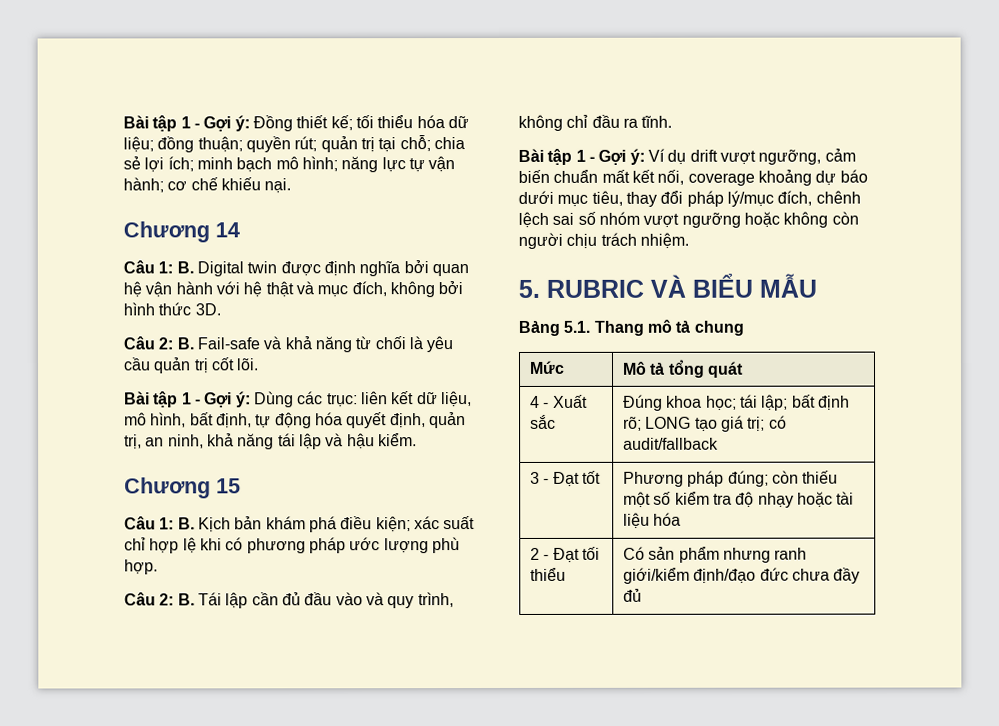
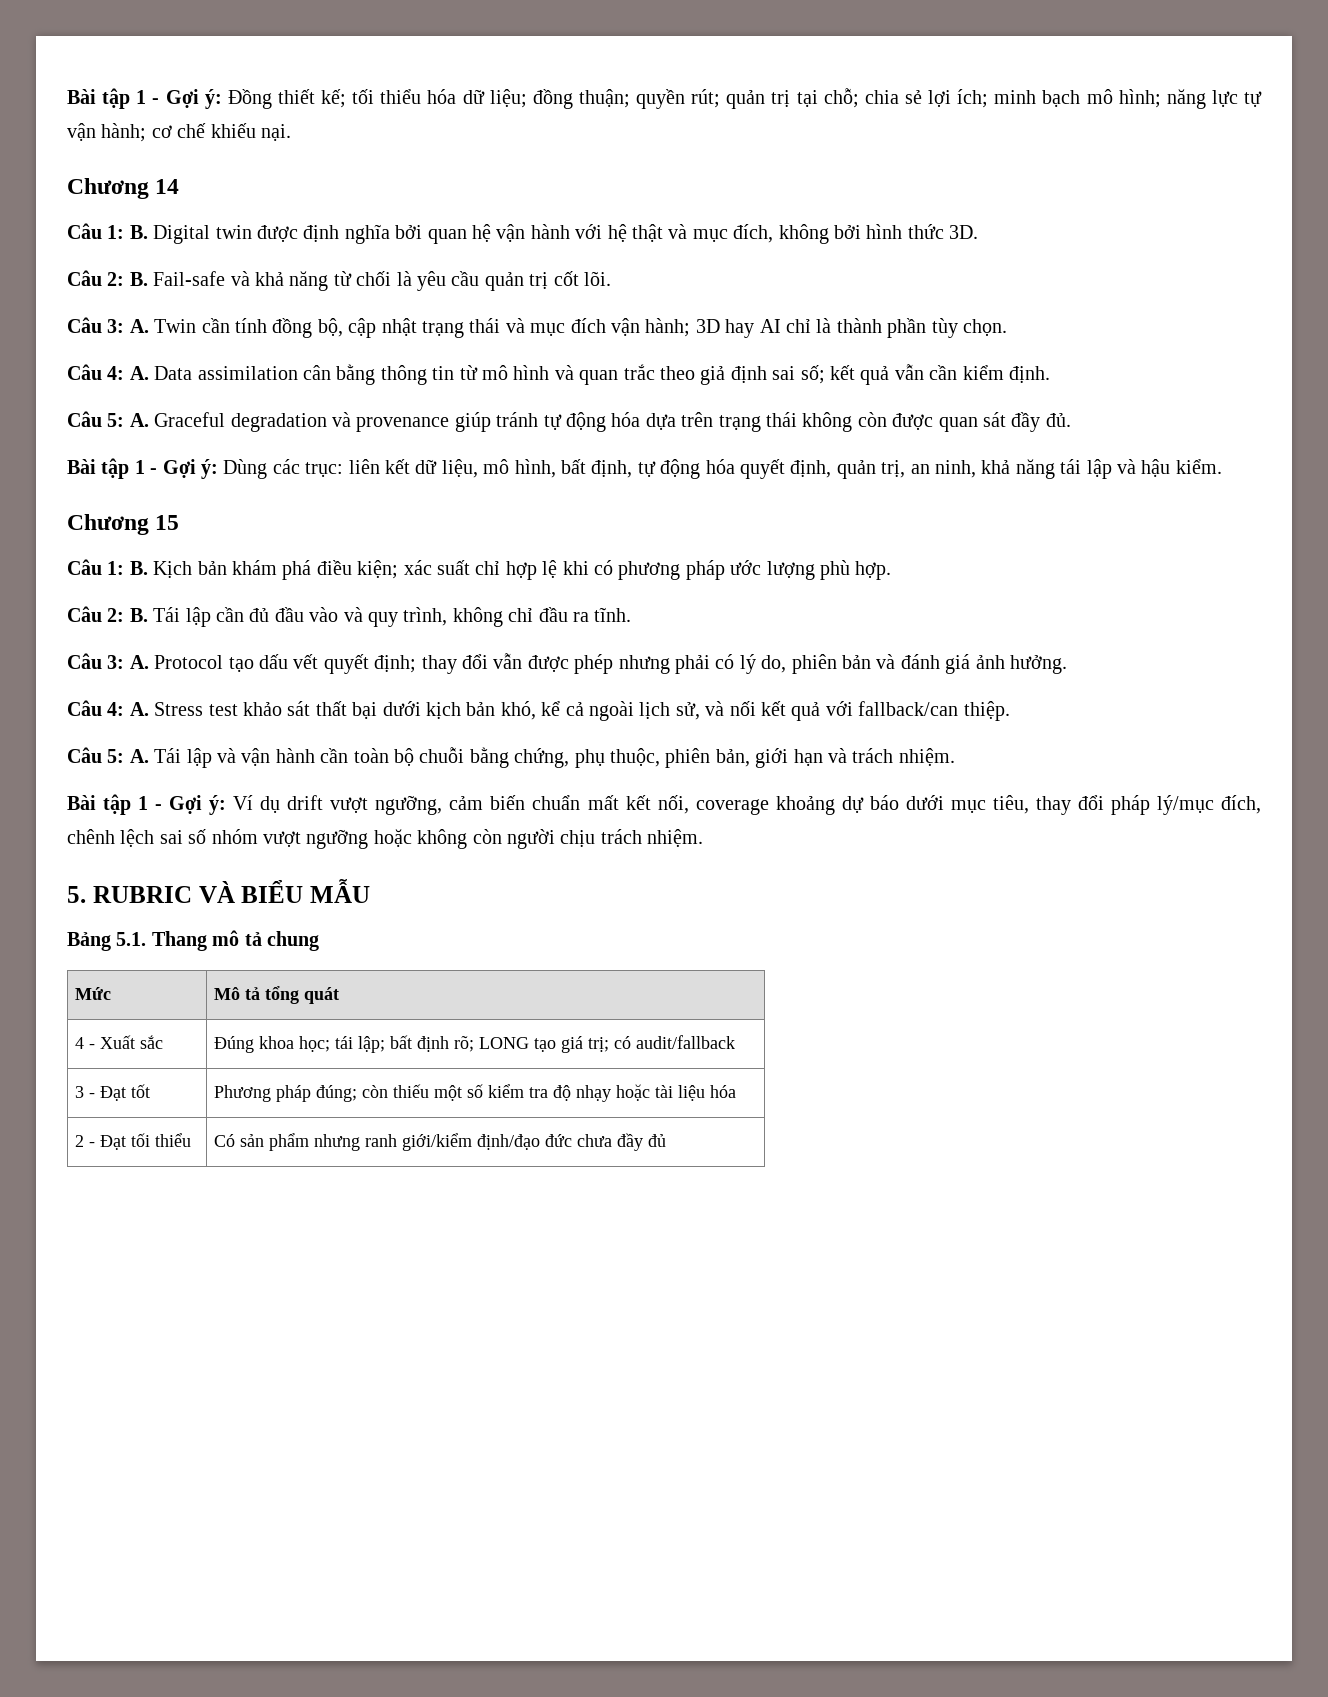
(260, 364) none -> [67,317,1007,338] [67,364,1050,385] [67,411,1071,432] // Câu 3: A. Twin cần tính đồng bộ, cập nhật trạng thái và mục đích vận hành; 3D hay AI chỉ là thành phần tùy chọn. // Câu 4: A. Data assimilation cân bằng thông tin từ mô hình và quan trắc theo giả định sai số; kết quả vẫn cần kiểm định. // Câu 5: A. Graceful degradation và provenance giúp tránh tự động hóa dựa trên trạng thái không còn được quan sát đầy đủ.
(673, 121) none -> [67,653,1067,674] [67,700,1010,721] [67,747,955,768] // Câu 3: A. Protocol tạo dấu vết quyết định; thay đổi vẫn được phép nhưng phải có lý do, phiên bản và đánh giá ảnh hưởng. // Câu 4: A. Stress test khảo sát thất bại dưới kịch bản khó, kể cả ngoài lịch sử, và nối kết quả với fallback/can thiệp. // Câu 5: A. Tái lập và vận hành cần toàn bộ chuỗi bằng chứng, phụ thuộc, phiên bản, giới hạn và trách nhiệm.

